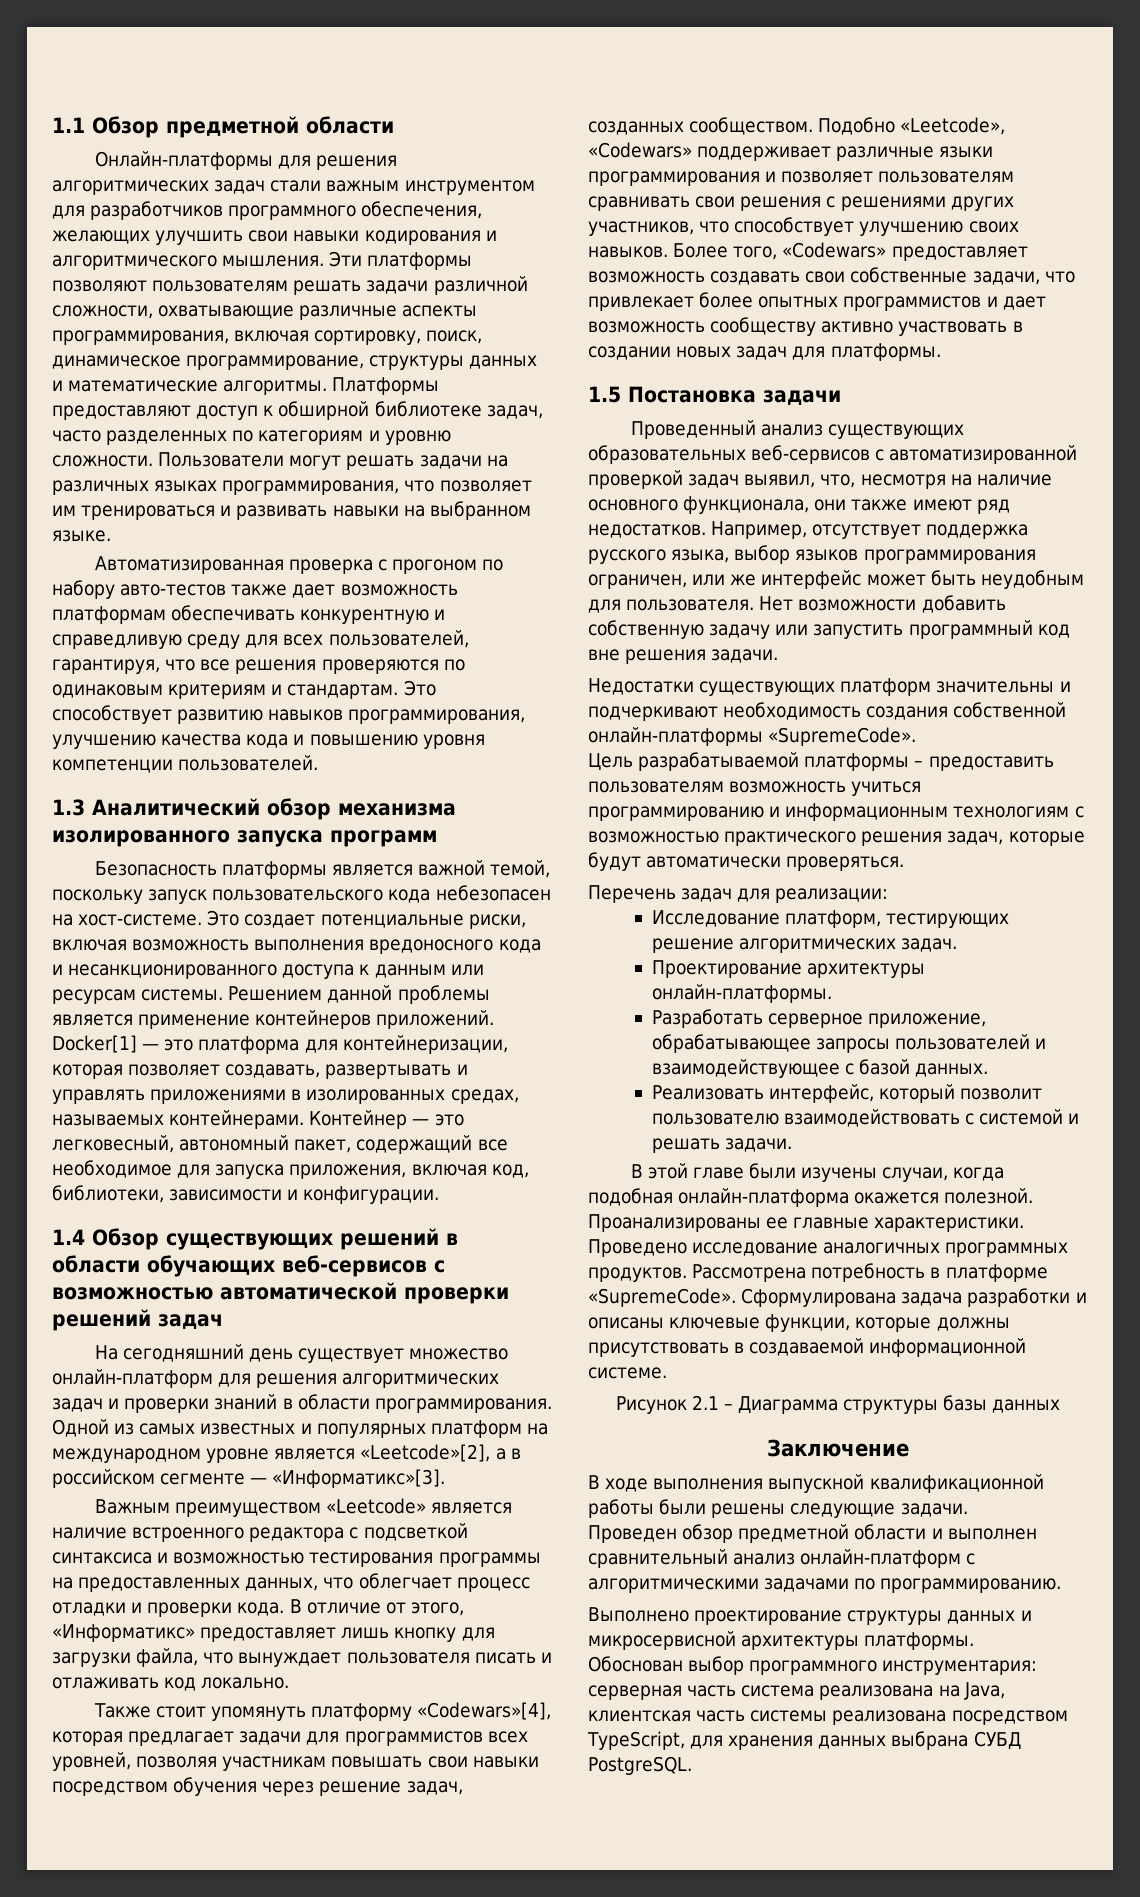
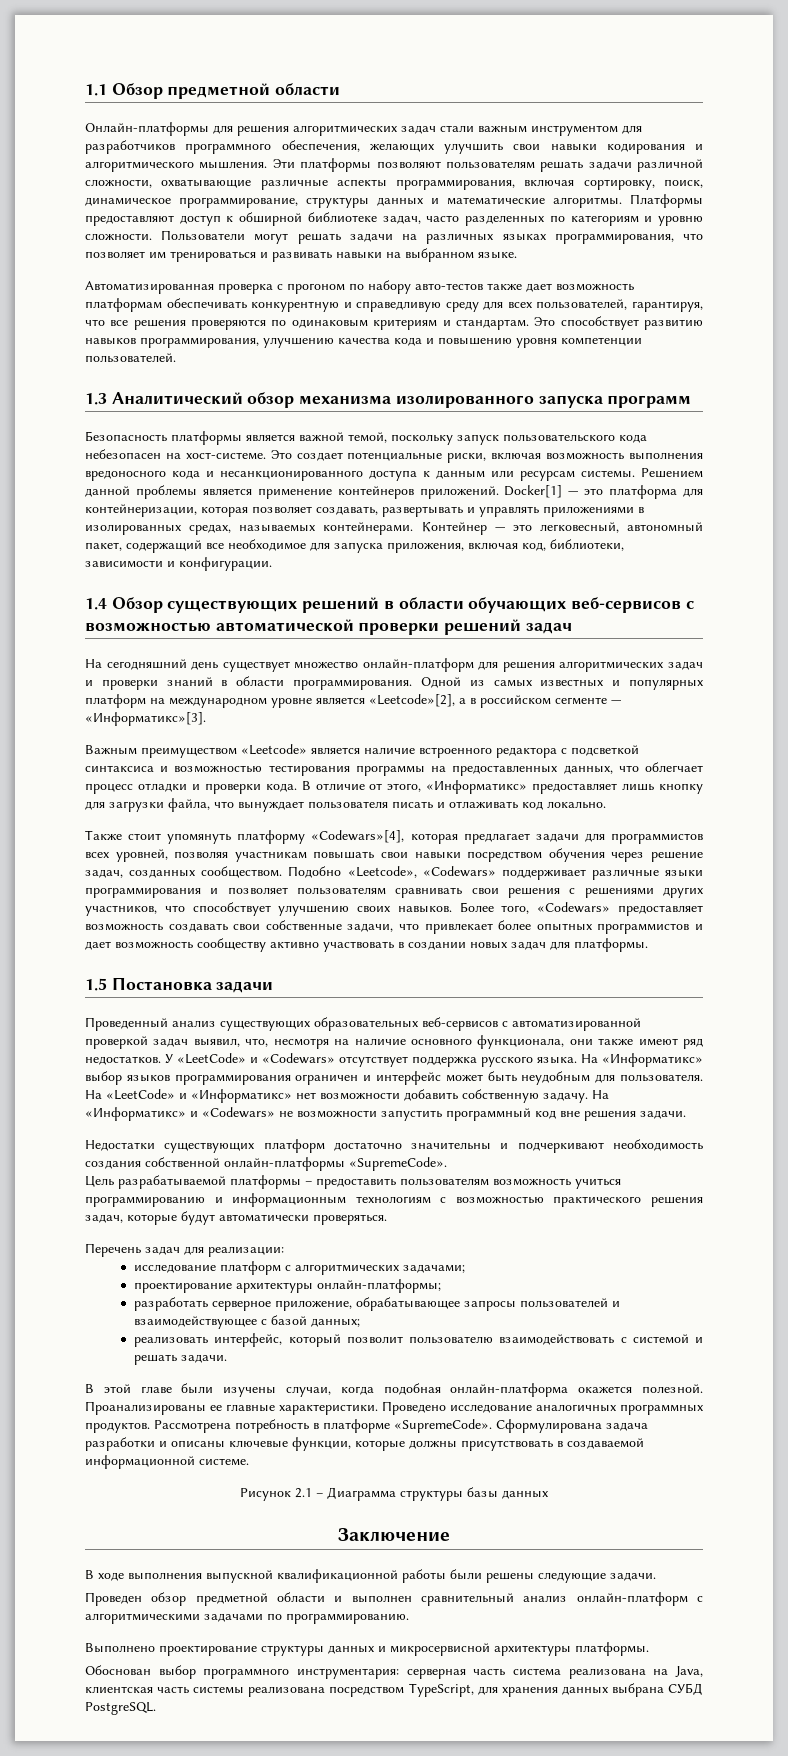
[711,521,1029,539] [588,545,1036,564] [588,574,757,589] Например, отсутствует поддержка русского языка, выбор языков программирования ограничен, или же -> [165,1053,703,1067] [85,1071,372,1085] У «LeetCode» и «Codewars» отсутствует поддержка русского языка. На «Информатикс» выбор языков программирования ограничен и
[759,595,1006,613] [588,620,809,639] Нет возможности добавить собственную задачу или -> [85,1089,609,1103] [85,1107,377,1121] На «LeetCode» и «Информатикс» нет возможности добавить собственную задачу. На «Информатикс» и «Codewars» не возможности
(932, 687) none -> [333,1142,402,1151] достаточно
[651,910,1010,928] [651,938,958,953] [651,960,926,978] [651,984,832,1003] [651,1009,763,1028] Исследование платформ, тестирующих решение алгоритмических задач. // Проектирование архитектуры онлайн-платформы. // Разработать -> [134,1261,466,1275] [134,1279,442,1293] [134,1297,209,1311] исследование платформ с алгоритмических задачами; // проектирование архитектуры онлайн-платформы; // разработать
[915,1063,989,1077] [651,1085,764,1100] данных. // Реализовать -> [311,1318,361,1327] [134,1336,209,1347] данных; // реализовать

